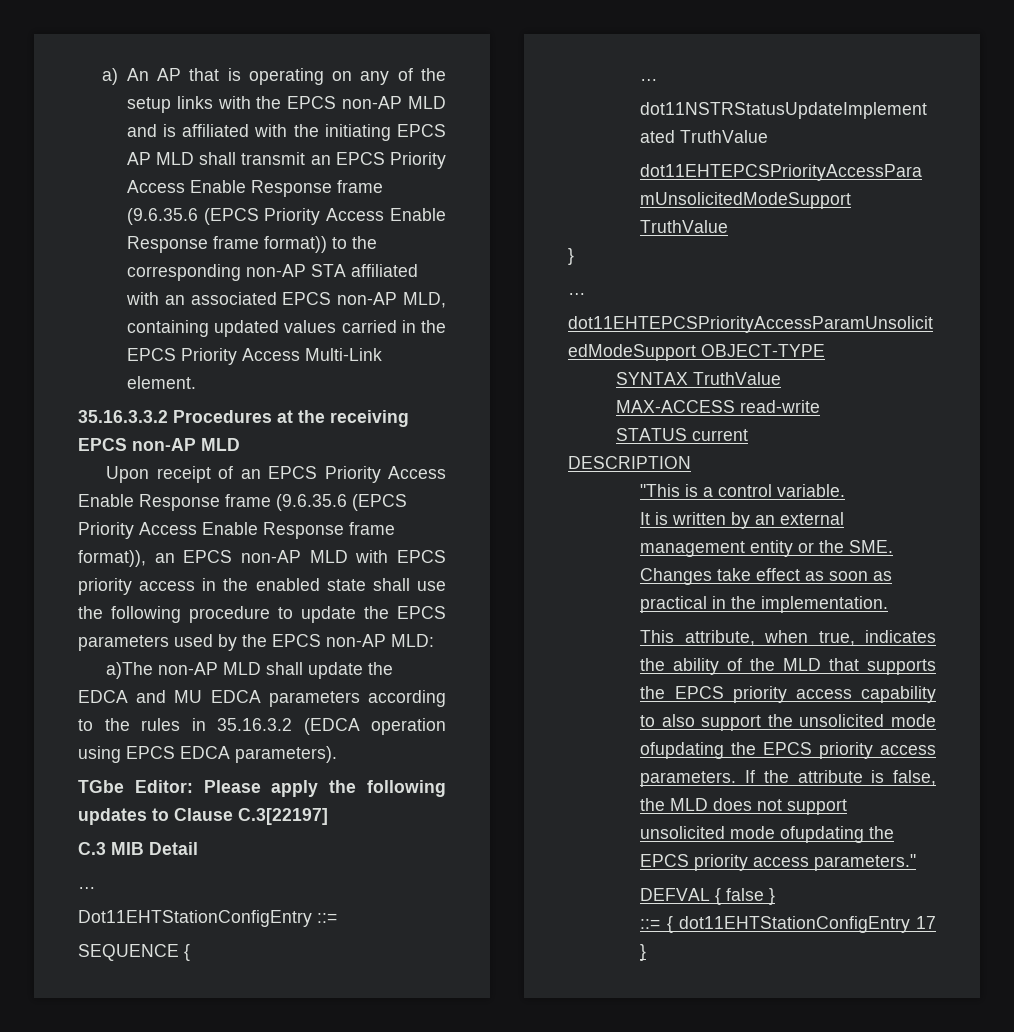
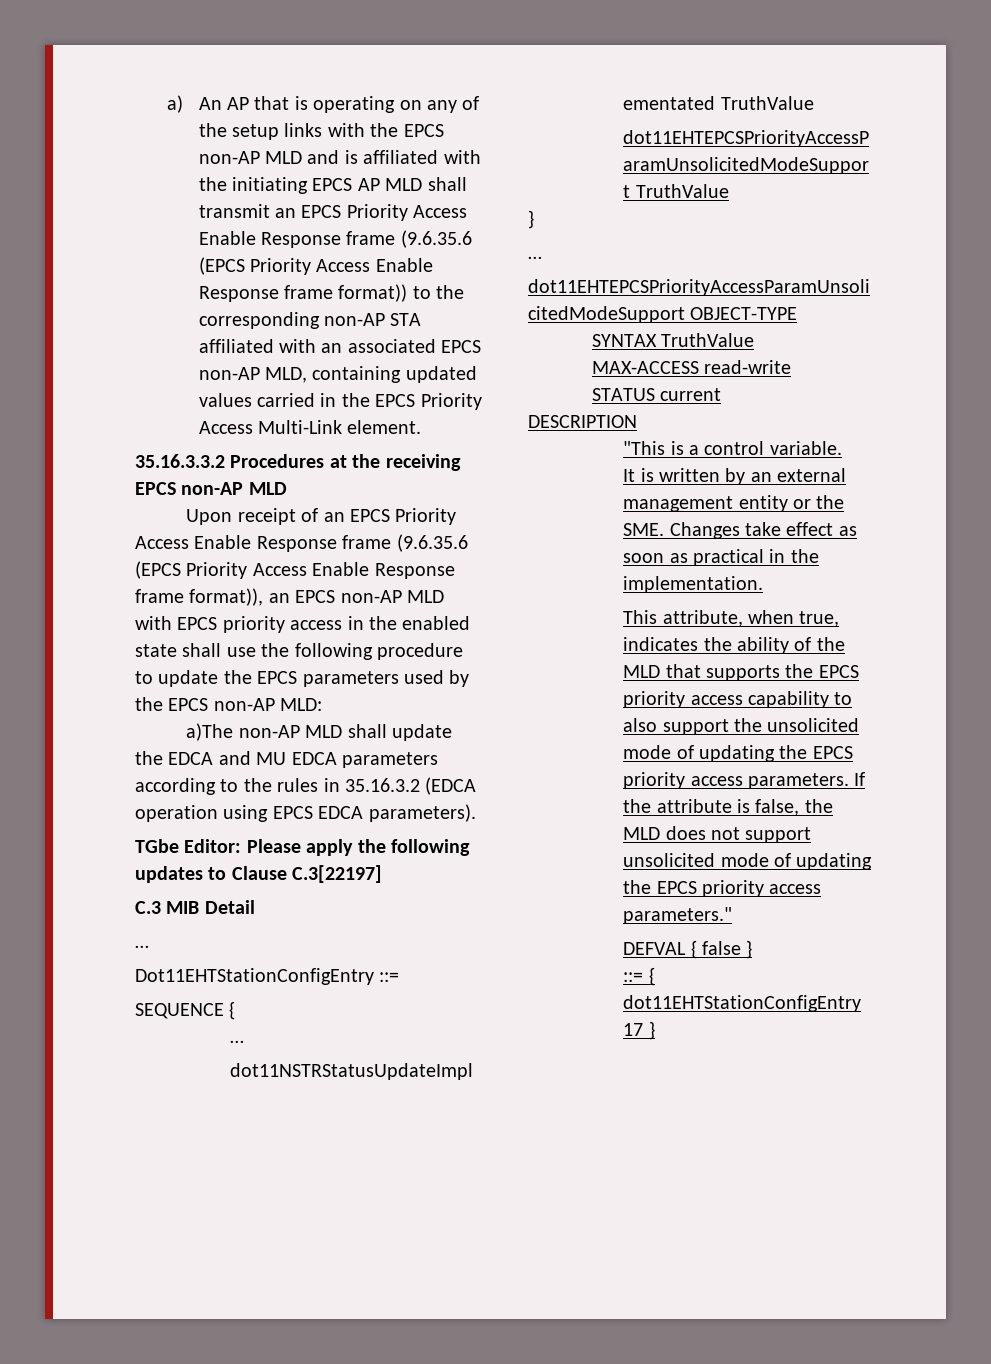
[640,742,725,759] ofupdating -> [676,745,776,762] of updating
[780,826,865,843] ofupdating -> [774,853,873,870] of updating

